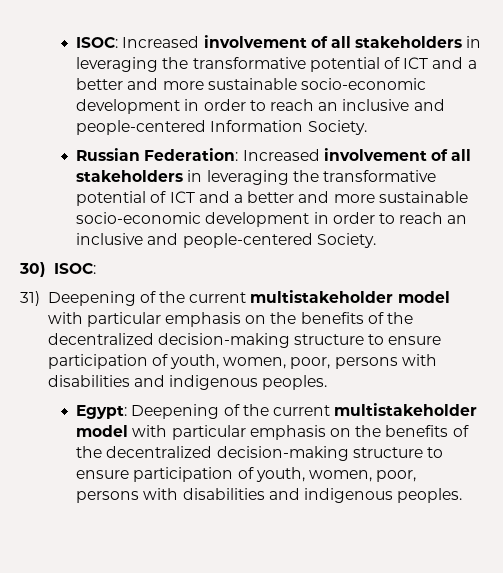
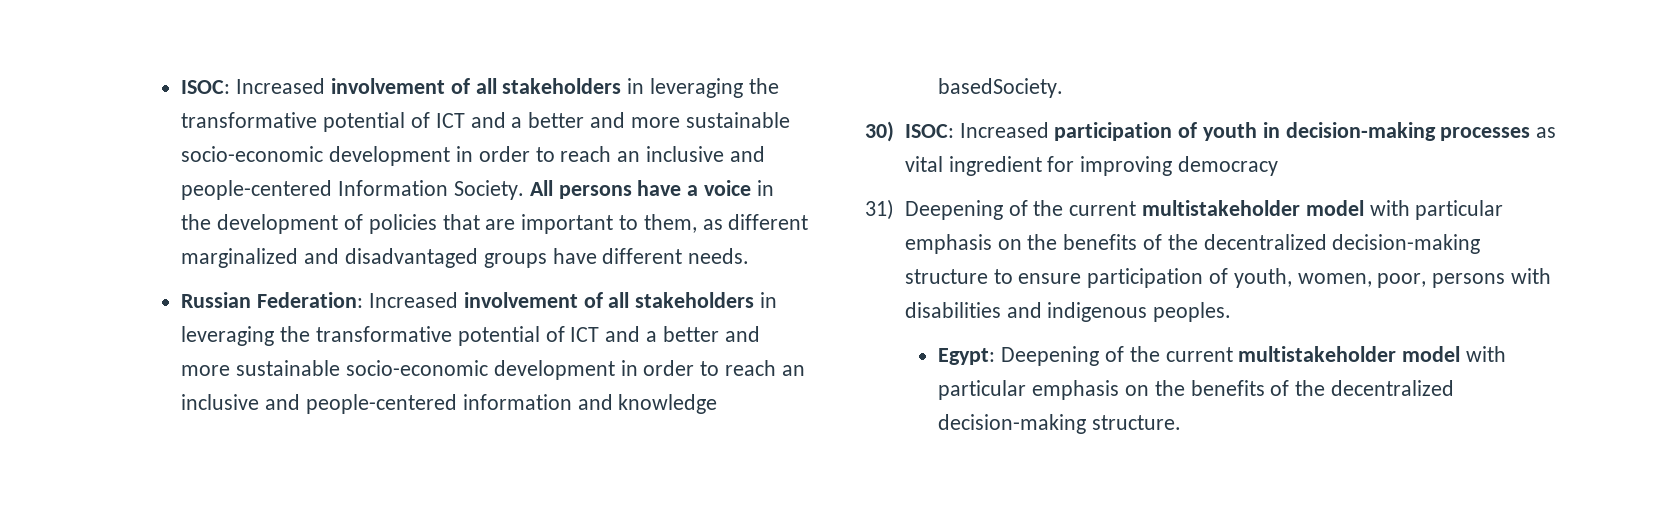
(367, 127) none -> [529,180,774,199] [181,214,809,234] [181,248,750,268] All persons have a voice in the development of policies that are important to them, as different marginalized and disadvantaged groups have different needs.
[316,233,376,248] [19,262,96,277] Society. // 30) ISOC: -> [462,394,718,414] [938,78,1064,98] [865,121,1557,142] [904,156,1278,176] information and knowledge basedSociety. // 30) ISOC: Increased participation of youth in decision-making processes as vital ingredient for improving democracy
[352,447,443,458] [76,467,417,482] [76,488,463,503] structure to ensure participation of youth, women, poor, persons with disabilities and indigenous peoples. -> [1092,415,1182,430] structure.

